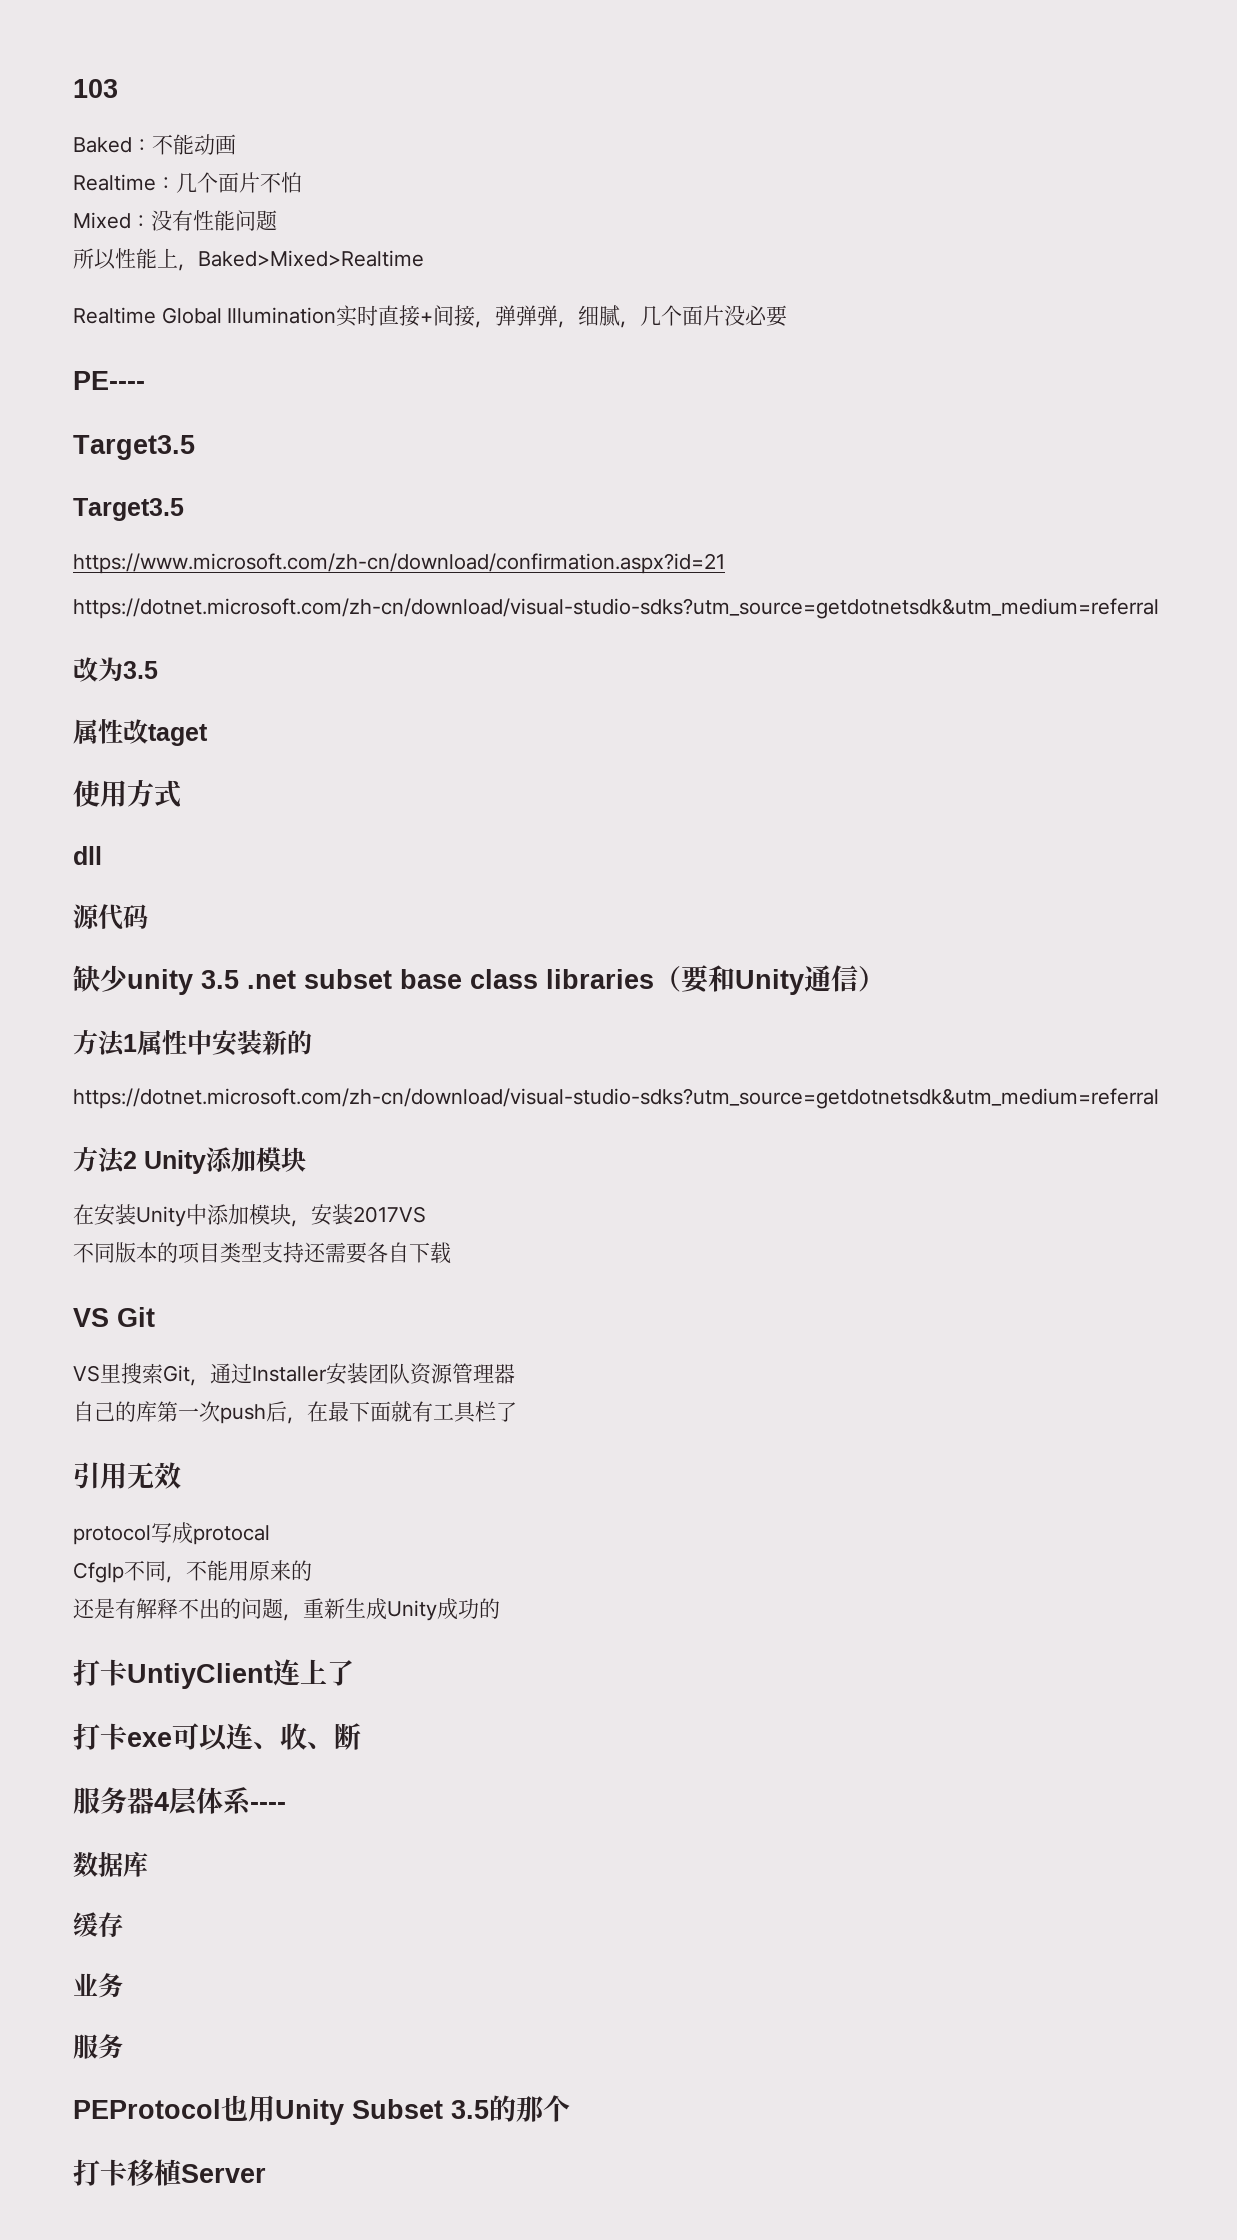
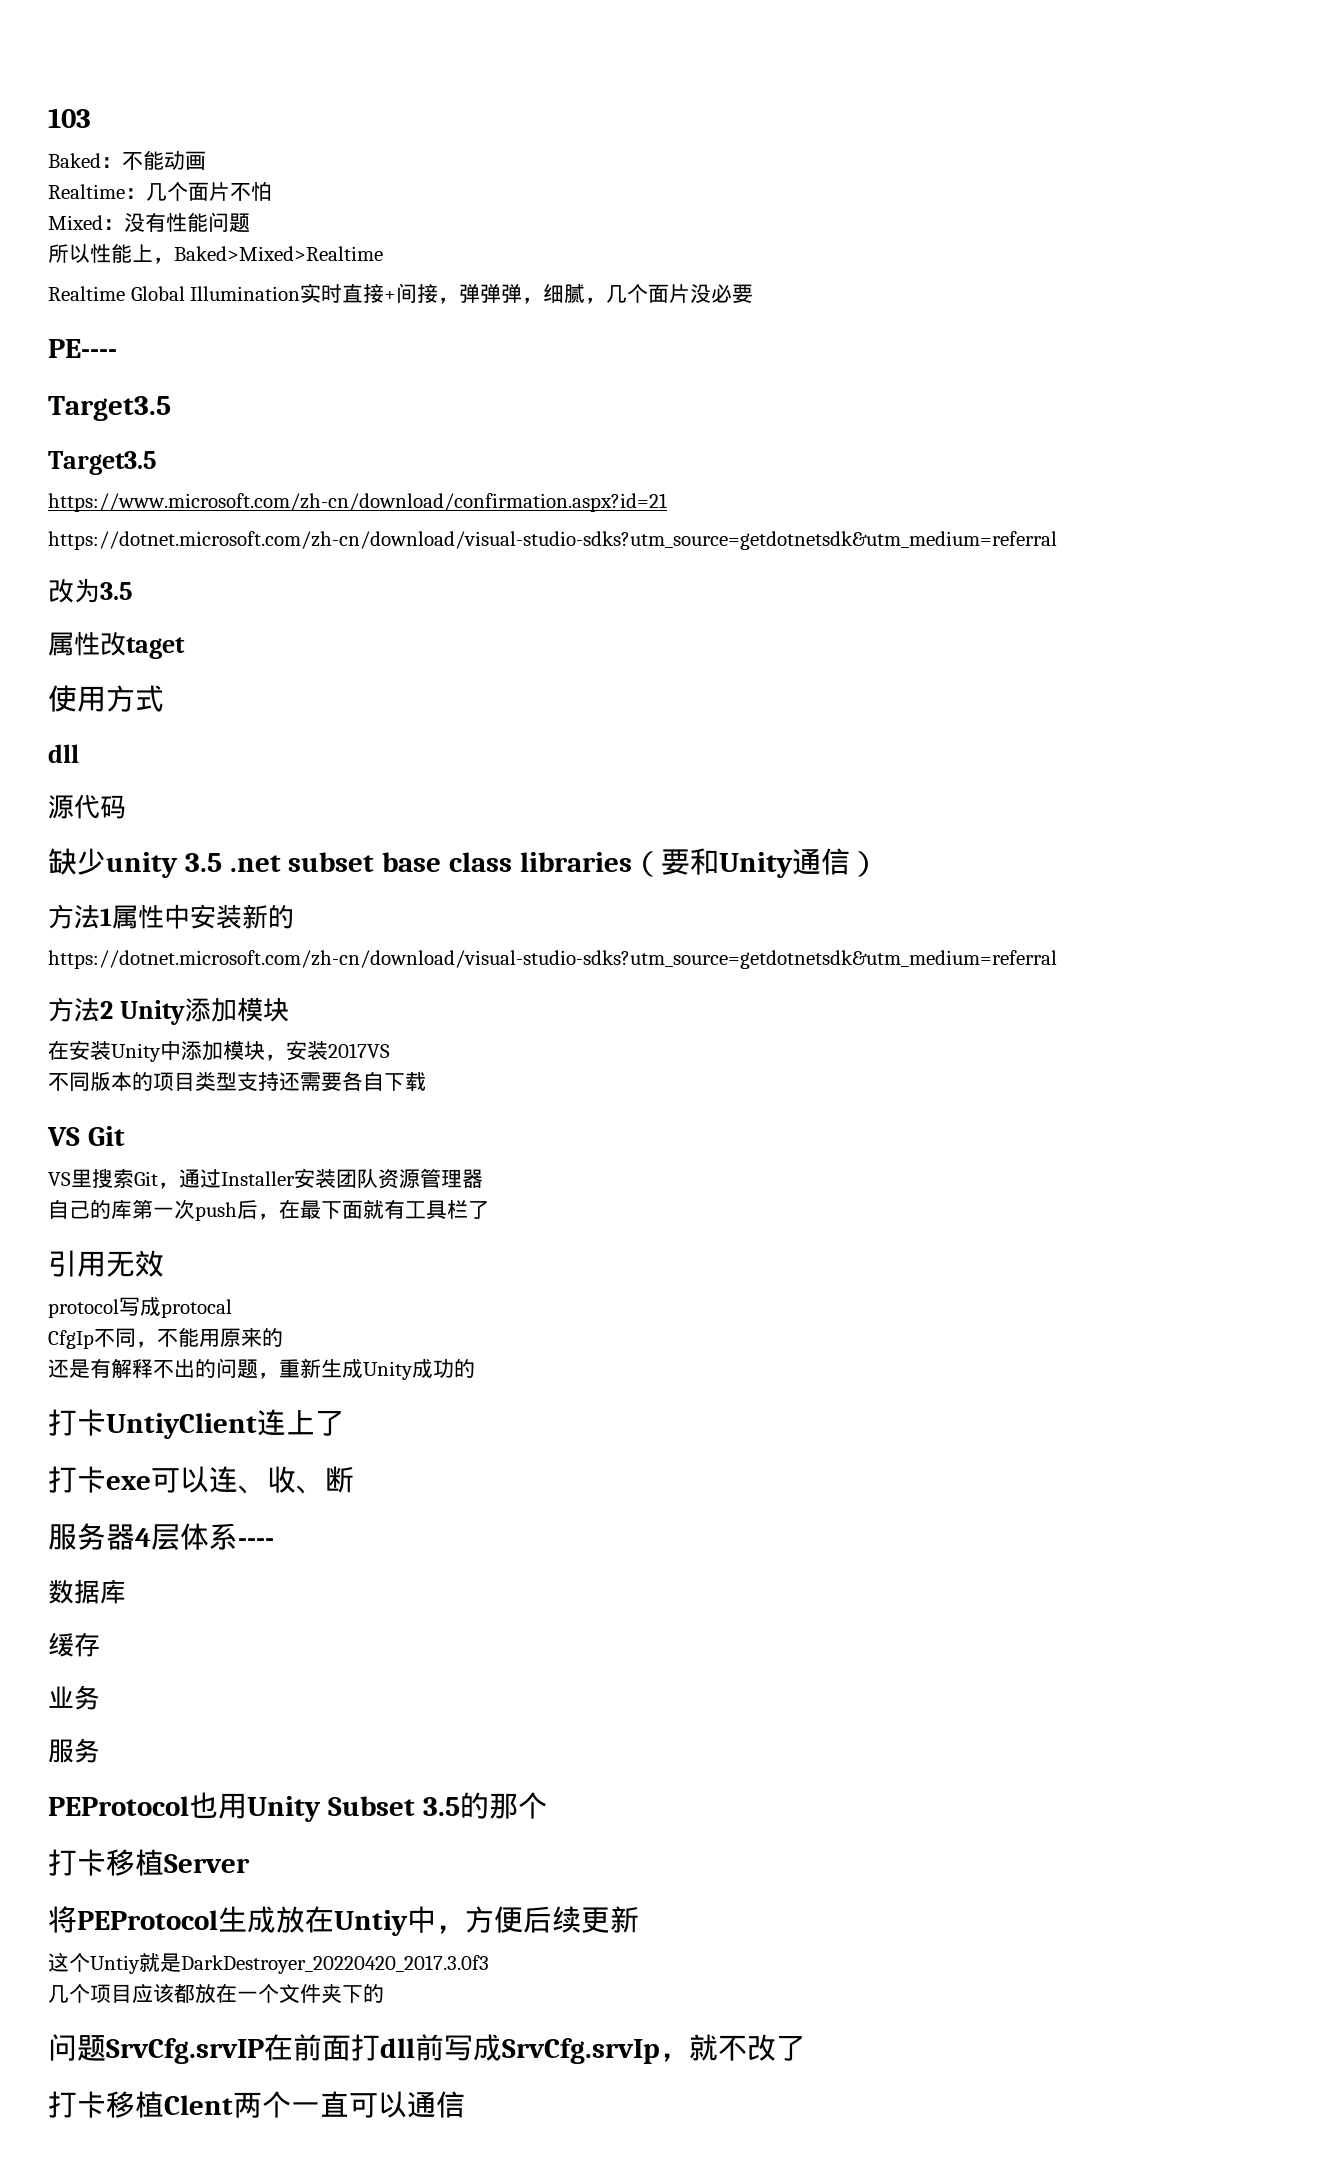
(266, 2173) none -> [48,1906,639,1936] [48,1952,489,1974] [48,1983,384,2004] [48,2034,805,2064] [48,2091,465,2118] // 将PEProtocol生成放在Untiy中，方便后续更新 // 这个Untiy就是DarkDestroyer_20220420_2017.3.0f3 // 几个项目应该都放在一个文件夹下的 // 问题SrvCfg.srvIP在前面打dll前写成SrvCfg.srvIp，就不改了 // 打卡移植Clent两个一直可以通信

